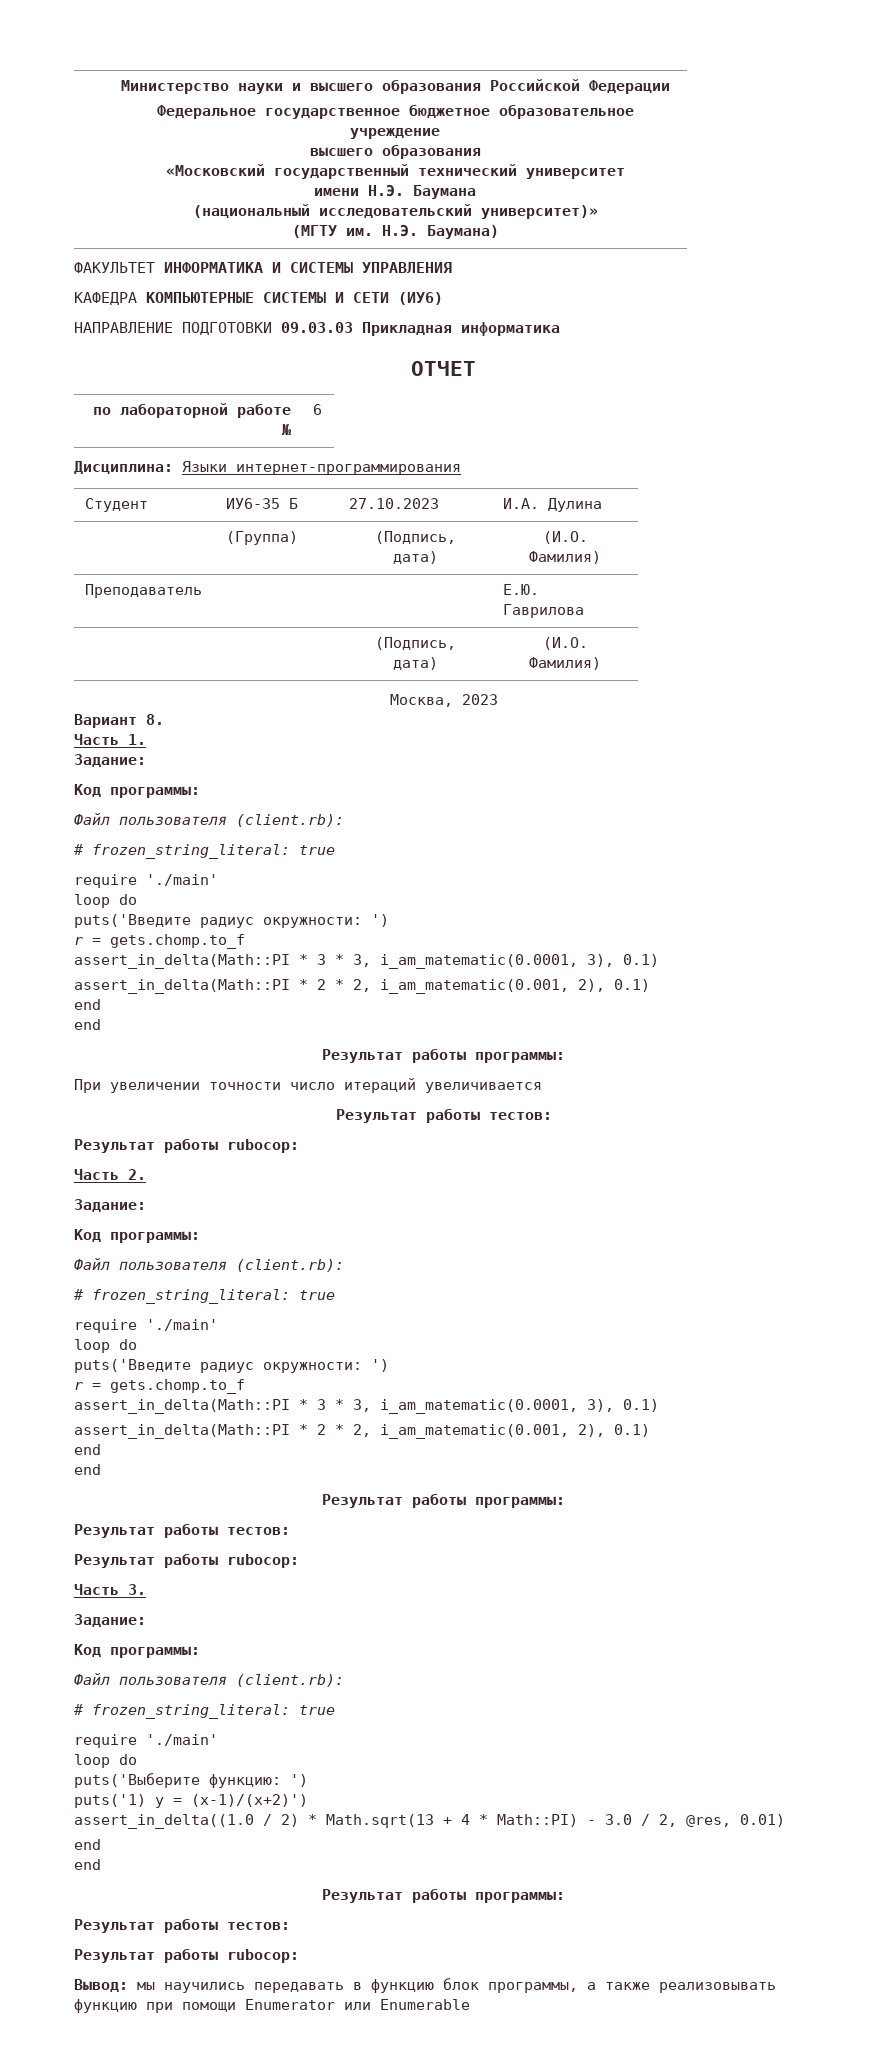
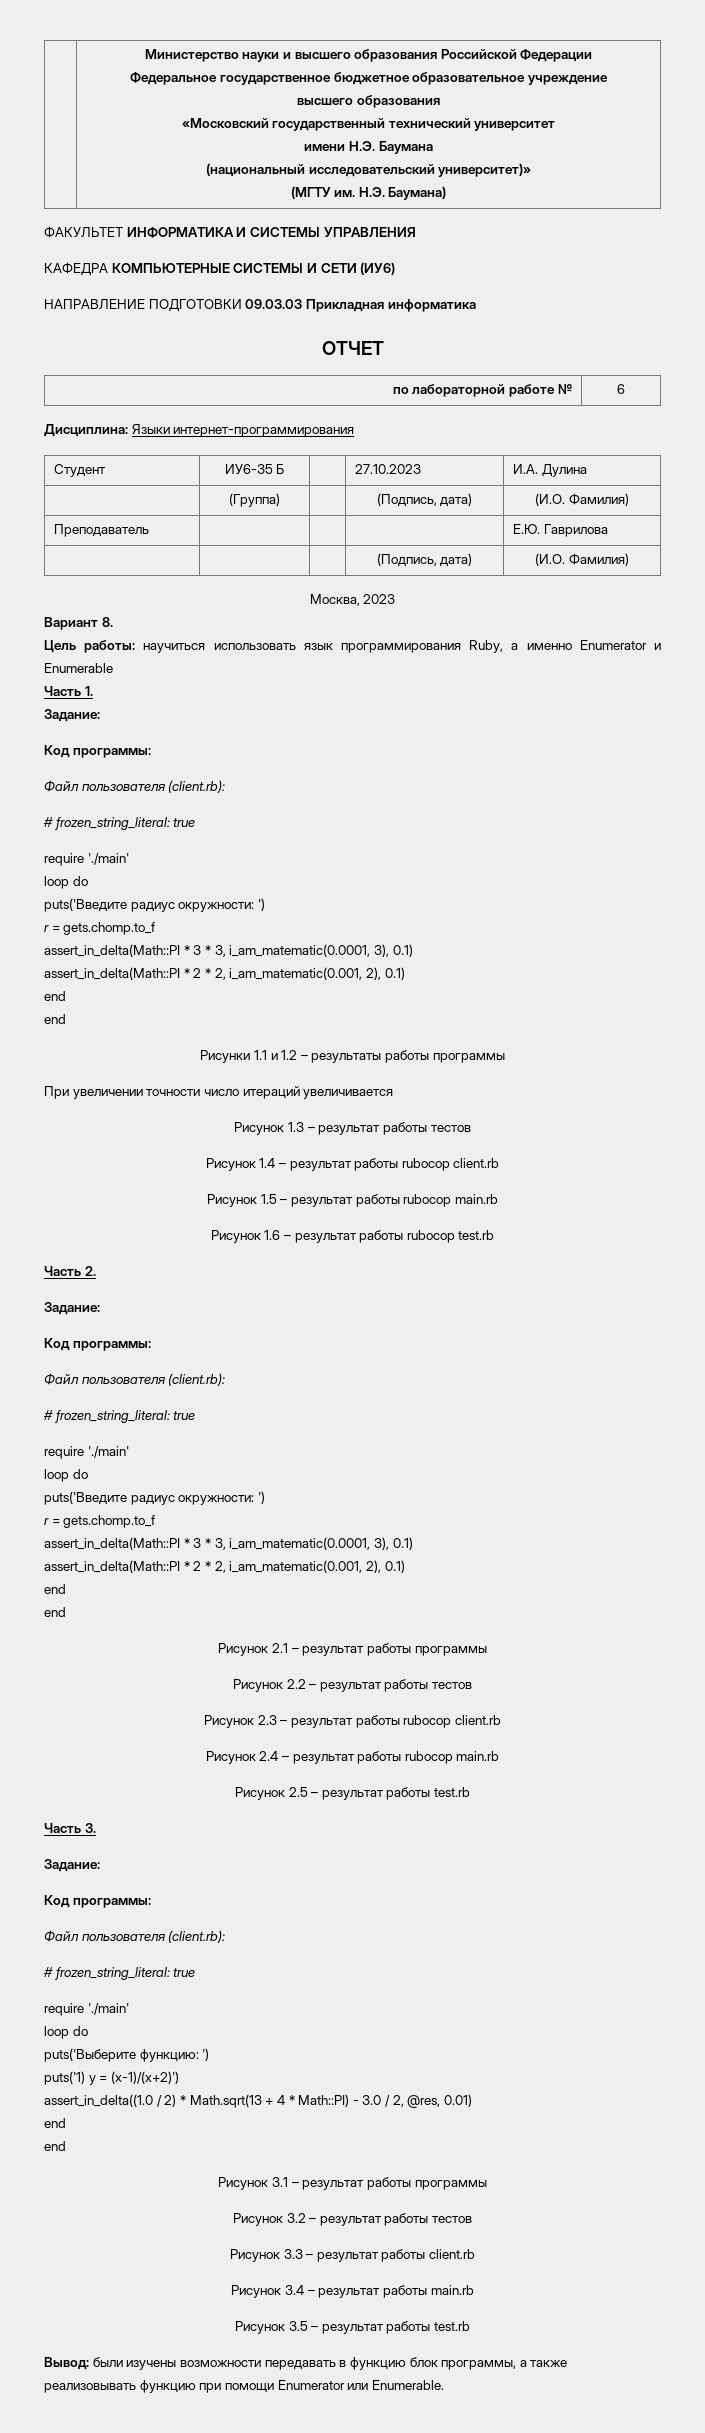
(164, 719) none -> [44,640,661,653] [44,663,113,673] // Цель работы: научиться использовать язык программирования Ruby, а именно Enumerator и Enumerable
[322,1048,565,1063] Результат работы программы: -> [200,1050,505,1063] Рисунки 1.1 и 1.2 – результаты работы программы
[335,1108,552,1123] [74,1138,299,1153] Результат работы тестов: // Результат работы rubocop: -> [234,1122,471,1135] [205,1158,500,1171] [207,1194,498,1207] [210,1230,495,1243] Рисунок 1.3 – результат работы тестов // Рисунок 1.4 – результат работы rubocop client.rb // Рисунок 1.5 – результат работы rubocop main.rb // Рисунок 1.6 – результат работы rubocop test.rb
[322,1493,565,1508] [74,1523,290,1538] [74,1553,299,1568] Результат работы программы: // Результат работы тестов: // Результат работы rubocop: -> [218,1643,487,1656] [232,1679,473,1692] [204,1715,501,1728] [205,1751,500,1764] [234,1787,471,1800] Рисунок 2.1 – результат работы программы // Рисунок 2.2 – результат работы тестов // Рисунок 2.3 – результат работы rubocop client.rb // Рисунок 2.4 – результат работы rubocop main.rb // Рисунок 2.5 – результат работы test.rb
[322,1888,565,1903] [74,1918,290,1933] [74,1948,299,1963] [74,1979,245,1993] Результат работы программы: // Результат работы тестов: // Результат работы rubocop: // Вывод: мы научились -> [218,2177,487,2190] [232,2213,473,2226] [229,2249,476,2262] [231,2285,474,2298] [234,2321,471,2334] [44,2357,261,2370] Рисунок 3.1 – результат работы программы // Рисунок 3.2 – результат работы тестов // Рисунок 3.3 – результат работы client.rb // Рисунок 3.4 – результат работы main.rb // Рисунок 3.5 – результат работы test.rb // Вывод: были изучены возможности
[380,1999,470,2010] Enumerable -> [371,2380,444,2390] Enumerable.

